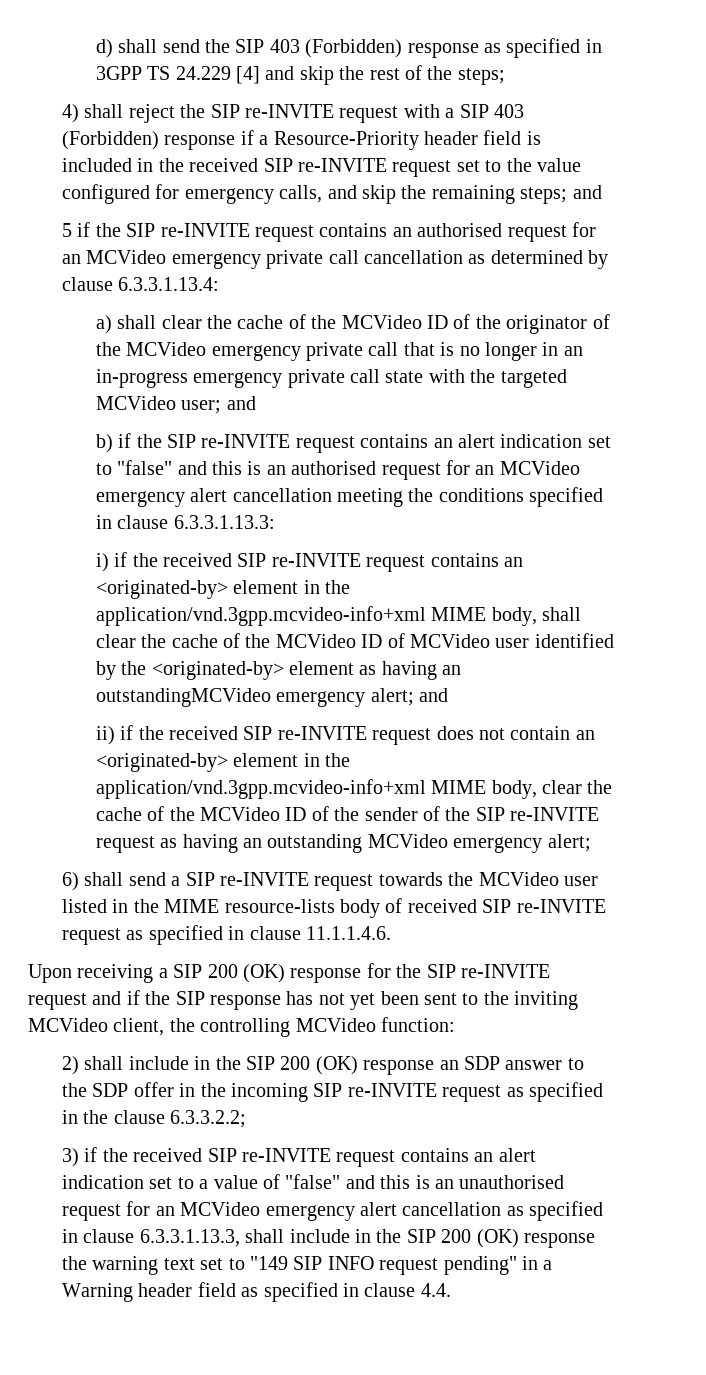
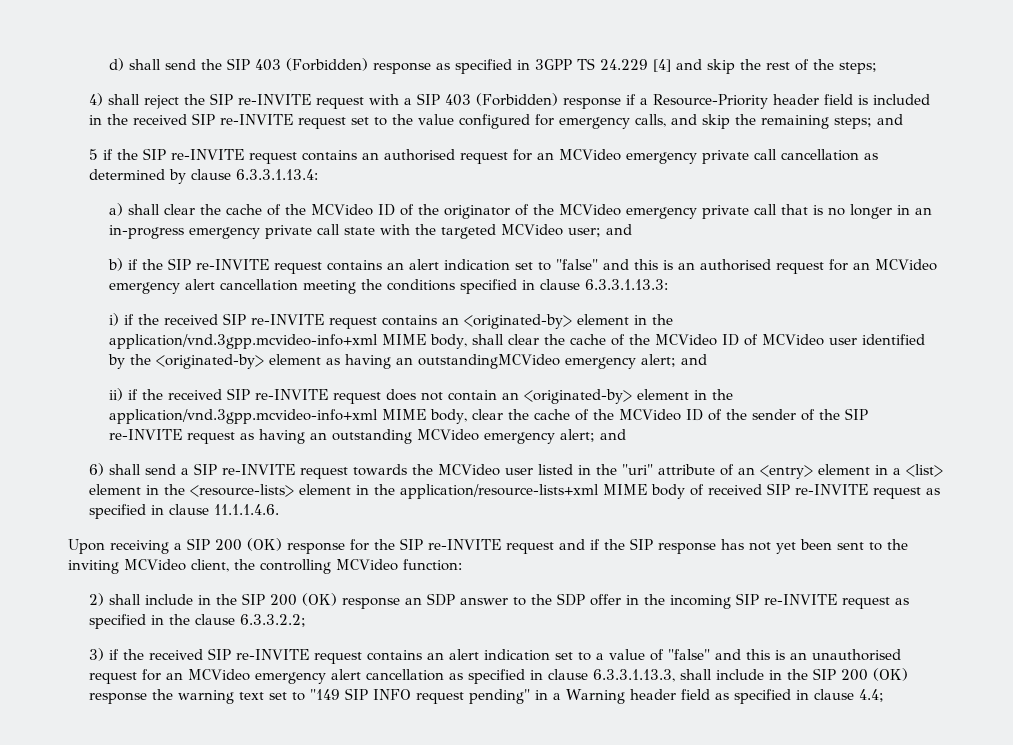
(591, 843) none -> [600,429,627,440] and
[164,899,335,913] MIME resource-lists -> [621,464,943,479] [88,484,647,499] "uri" attribute of an <entry> element in a <list> element in the <resource-lists> element in the application/resource-lists+xml MIME
[420,1283,451,1297] 4.4. -> [858,689,884,702] 4.4;

